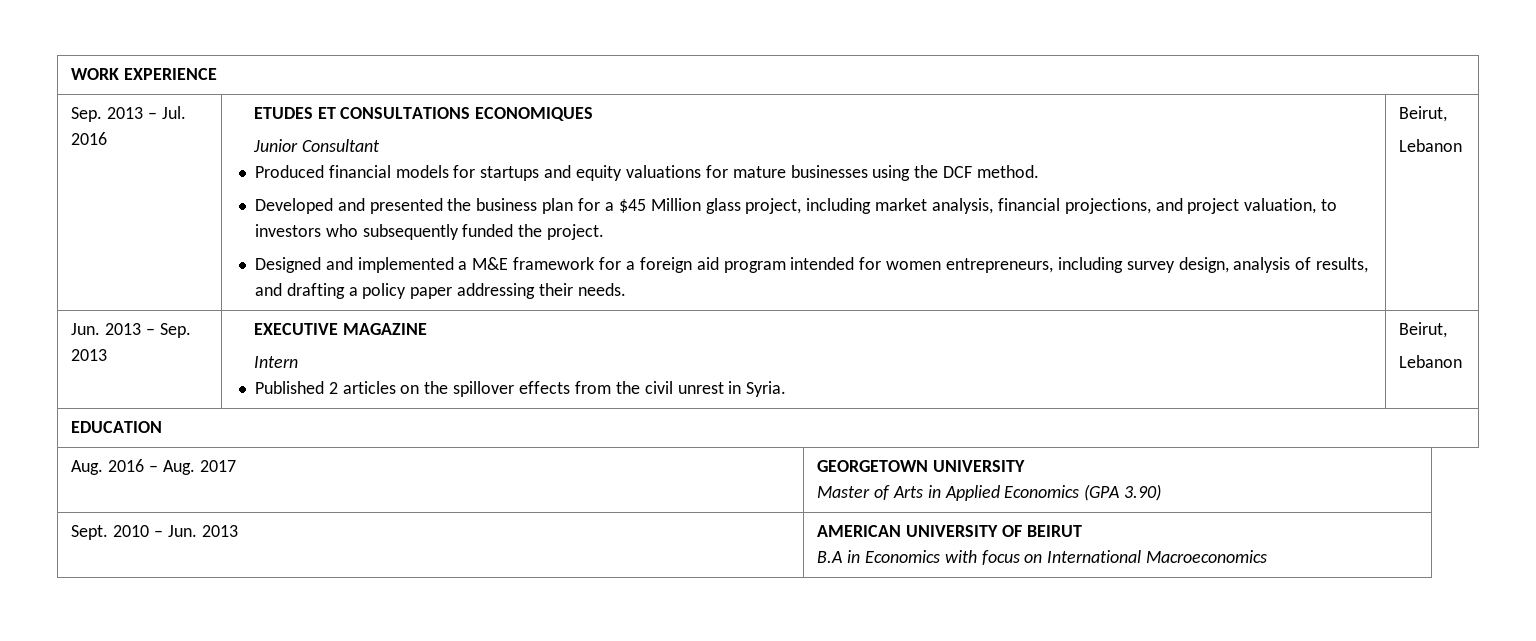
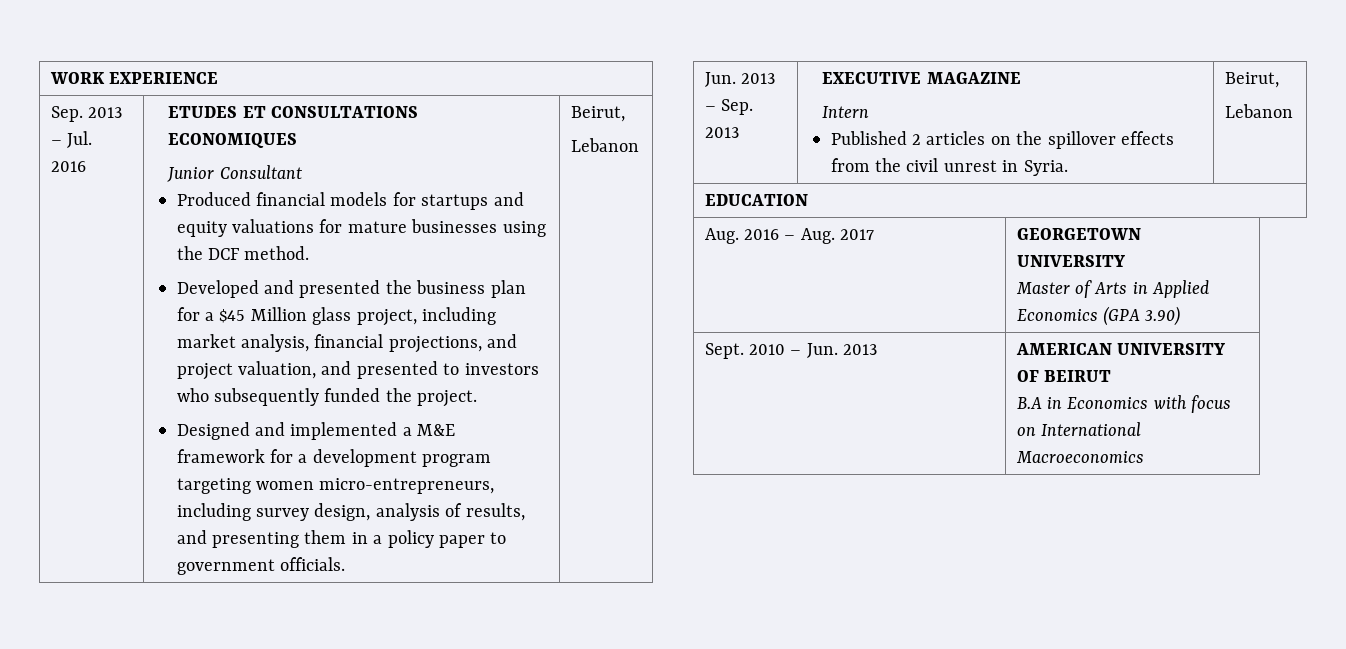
(1317, 206) none -> [321,361,438,379] and presented
[639,257,1053,273] foreign aid program intended for women entrepreneurs, -> [312,449,492,467] [176,478,495,494] development program targeting women micro-entrepreneurs,
[286,283,626,299] drafting a policy paper addressing their needs. -> [212,530,507,548] [176,557,346,575] presenting them in a policy paper to government officials.

